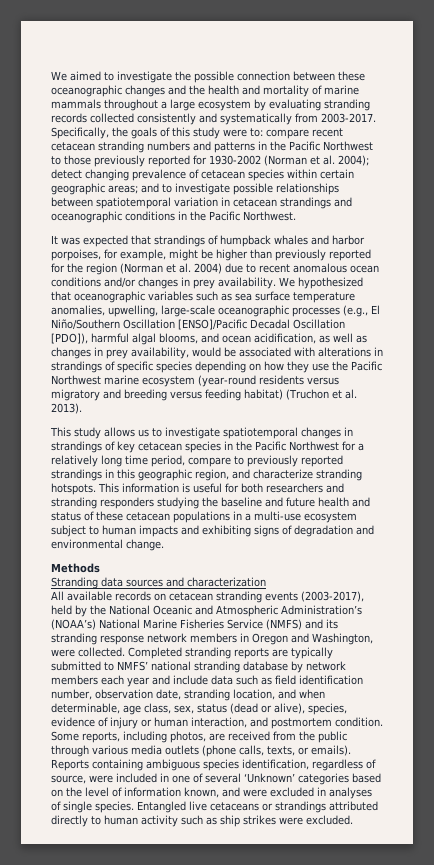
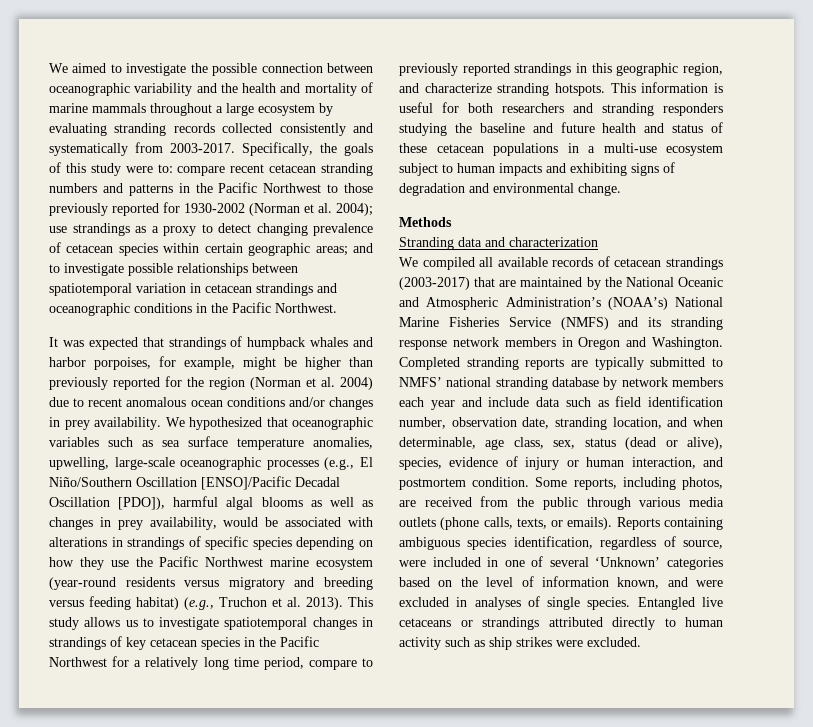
[338,71,365,81] [51,85,165,97] these oceanographic changes -> [49,83,193,96] oceanographic variability
(369, 160) none -> [49,223,213,236] use strandings as a proxy to
[159,333,316,344] blooms, and ocean acidification, -> [261,497,303,507] blooms
[286,389,329,400] (Truchon -> [184,597,267,610] (e.g., Truchon
(82, 408) // -> (343, 603) none
[126,579,163,587] sources -> (482, 242) none
[51,591,364,603] [51,605,72,615] All available records on cetacean stranding events (2003-2017), held -> [399,256,723,270] [399,277,583,290] We compiled all available records of cetacean strandings (2003-2017) that are maintained
[312,633,373,645] [51,647,125,657] Washington, were collected. -> [652,337,723,350] Washington.

